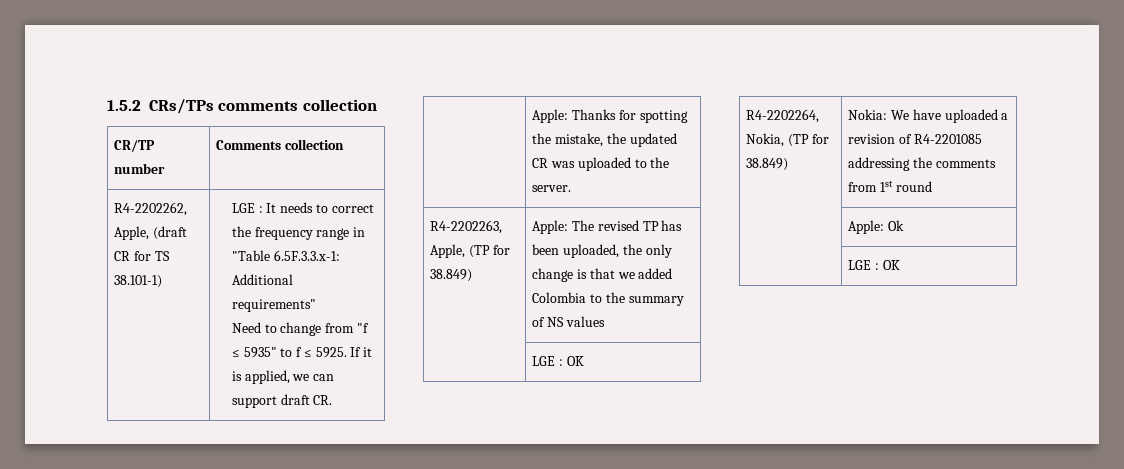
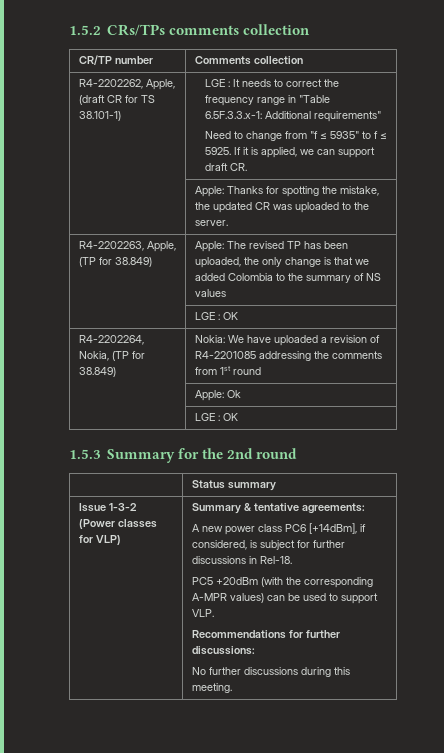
(900, 265) none -> [69,448,298,463] [191,480,276,491] [78,503,137,512] [78,519,157,529] [78,535,121,545] [191,503,365,514] [191,523,366,535] [191,540,345,550] [191,556,292,564] [191,577,373,588] [191,593,378,604] [191,609,214,617] [191,630,340,639] [191,646,255,655] [191,667,350,677] [191,683,232,693] // 1.5.3 Summary for the 2nd round // | Status summary // Issue 1-3-2 (Power classes for VLP) | Summary & tentative agreements: // A new power class PC6 [+14dBm], if considered, is subject for further discussions in Rel-18. // PC5 +20dBm (with the corresponding A-MPR values) can be used to support VLP. // Recommendations for further discussions: // No further discussions during this meeting.

